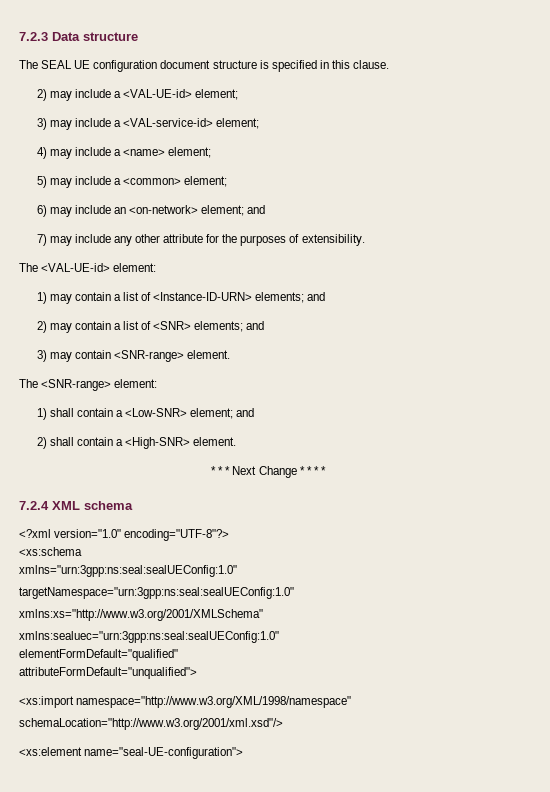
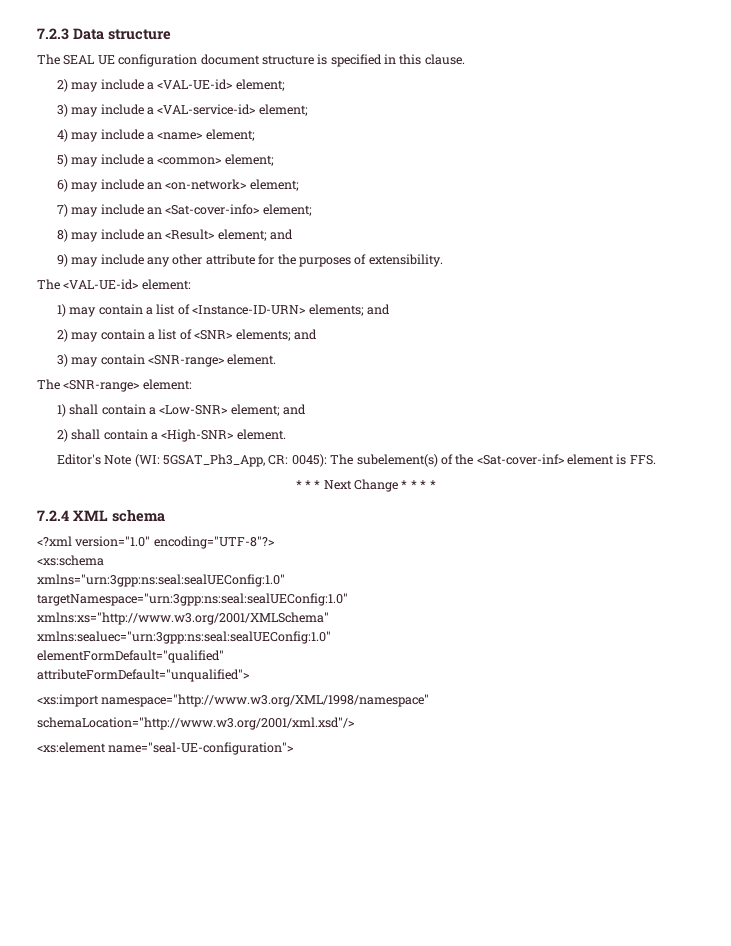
[247,205,266,214] [36,234,47,246] and // 7) -> [56,204,312,217] [56,229,294,242] [56,254,68,267] // 7) may include an <Sat-cover-info> element; // 8) may include an <Result> element; and // 9)
(237, 441) none -> [56,454,656,467] // Editor's Note (WI: 5GSAT_Ph3_App, CR: 0045): The subelement(s) of the <Sat-cover-inf> element is FFS.

